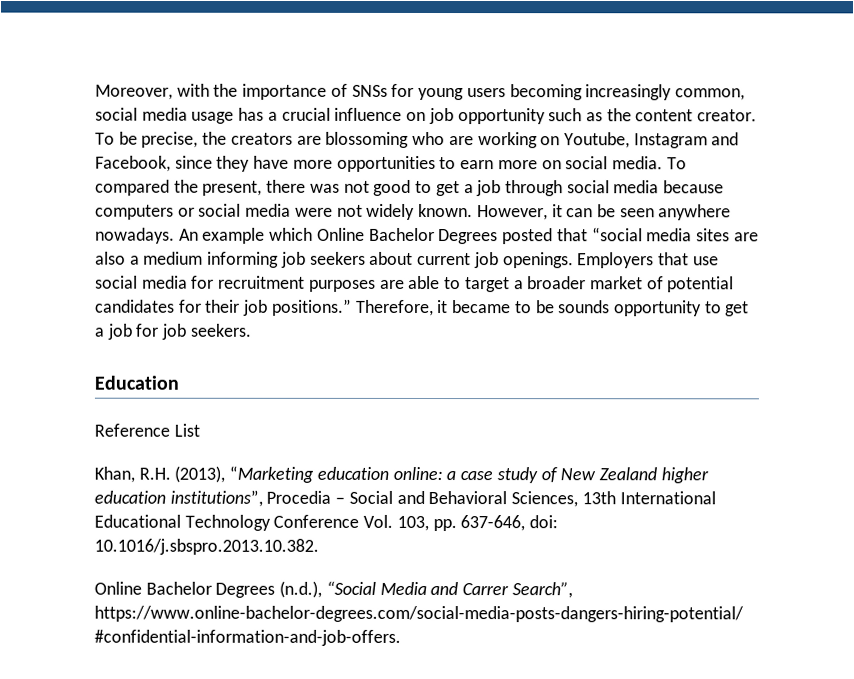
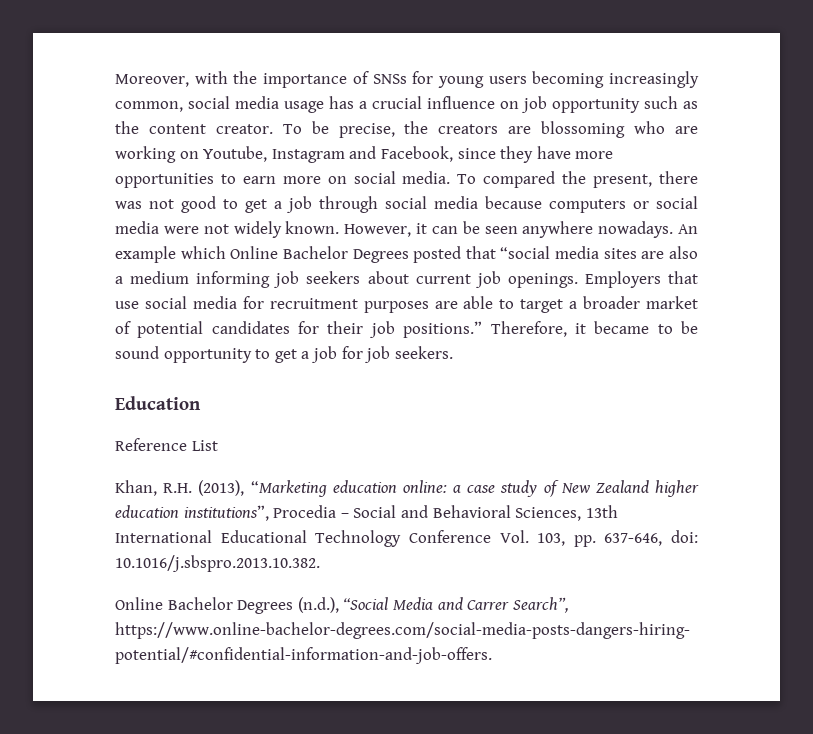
[558,300,611,314] sounds -> [115,346,159,359] sound

